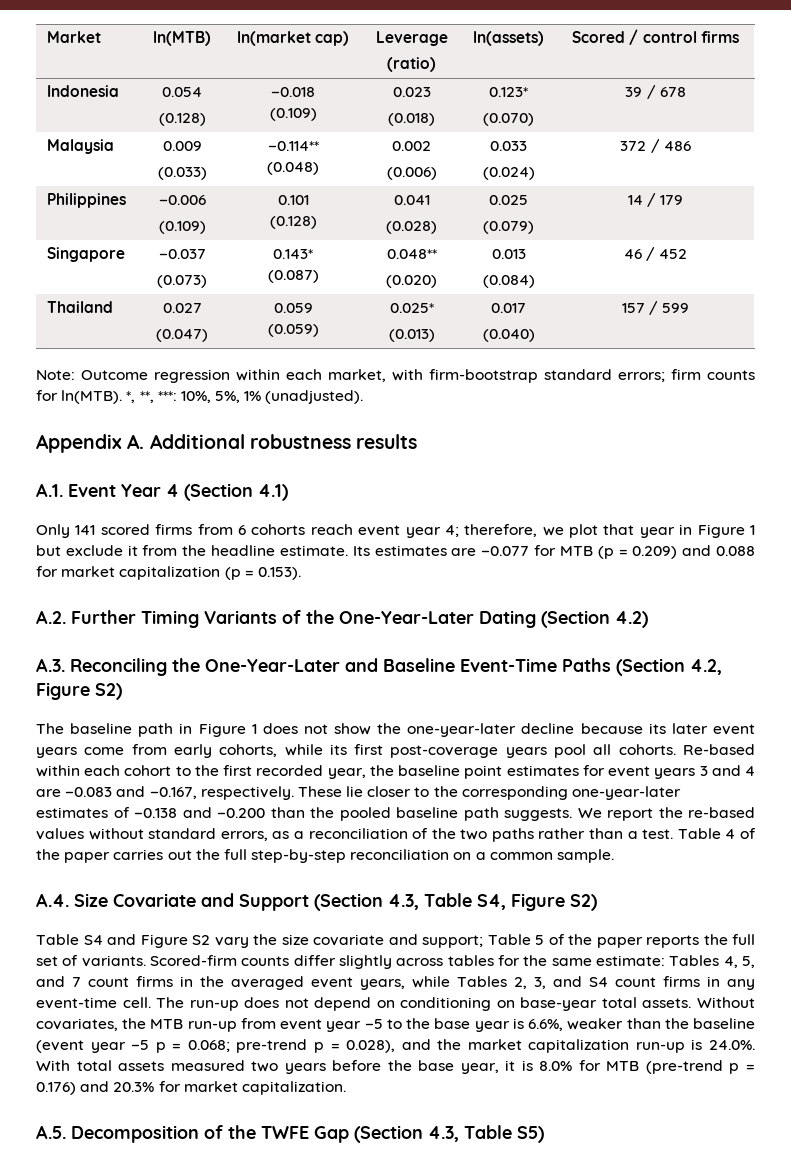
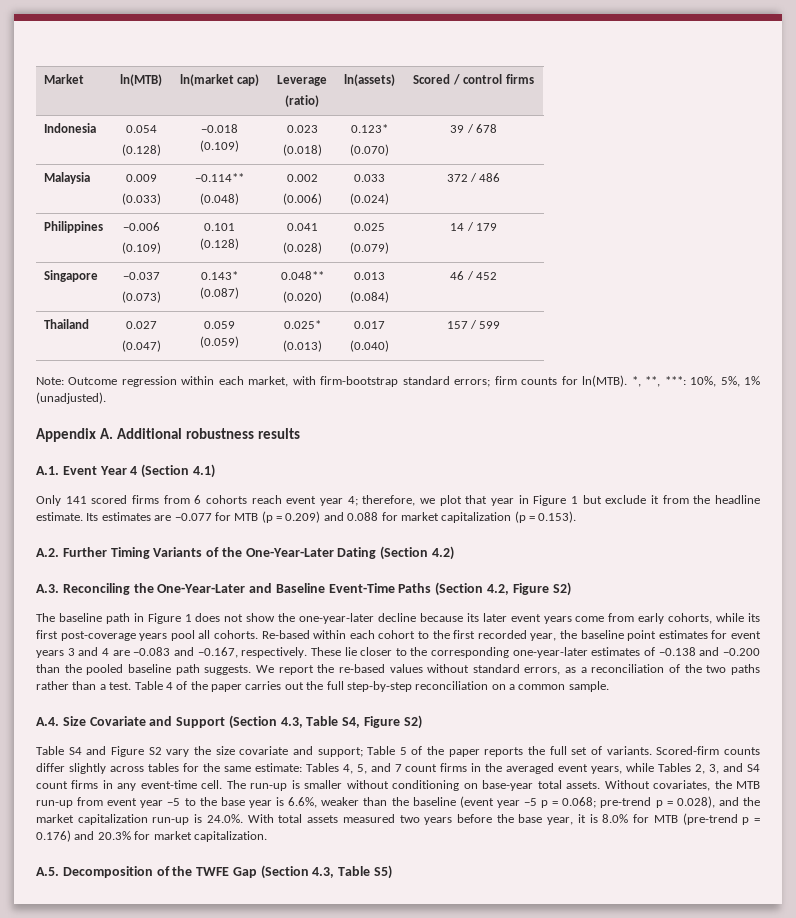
[244,997,395,1011] does not depend on -> [291,780,389,789] is smaller without

